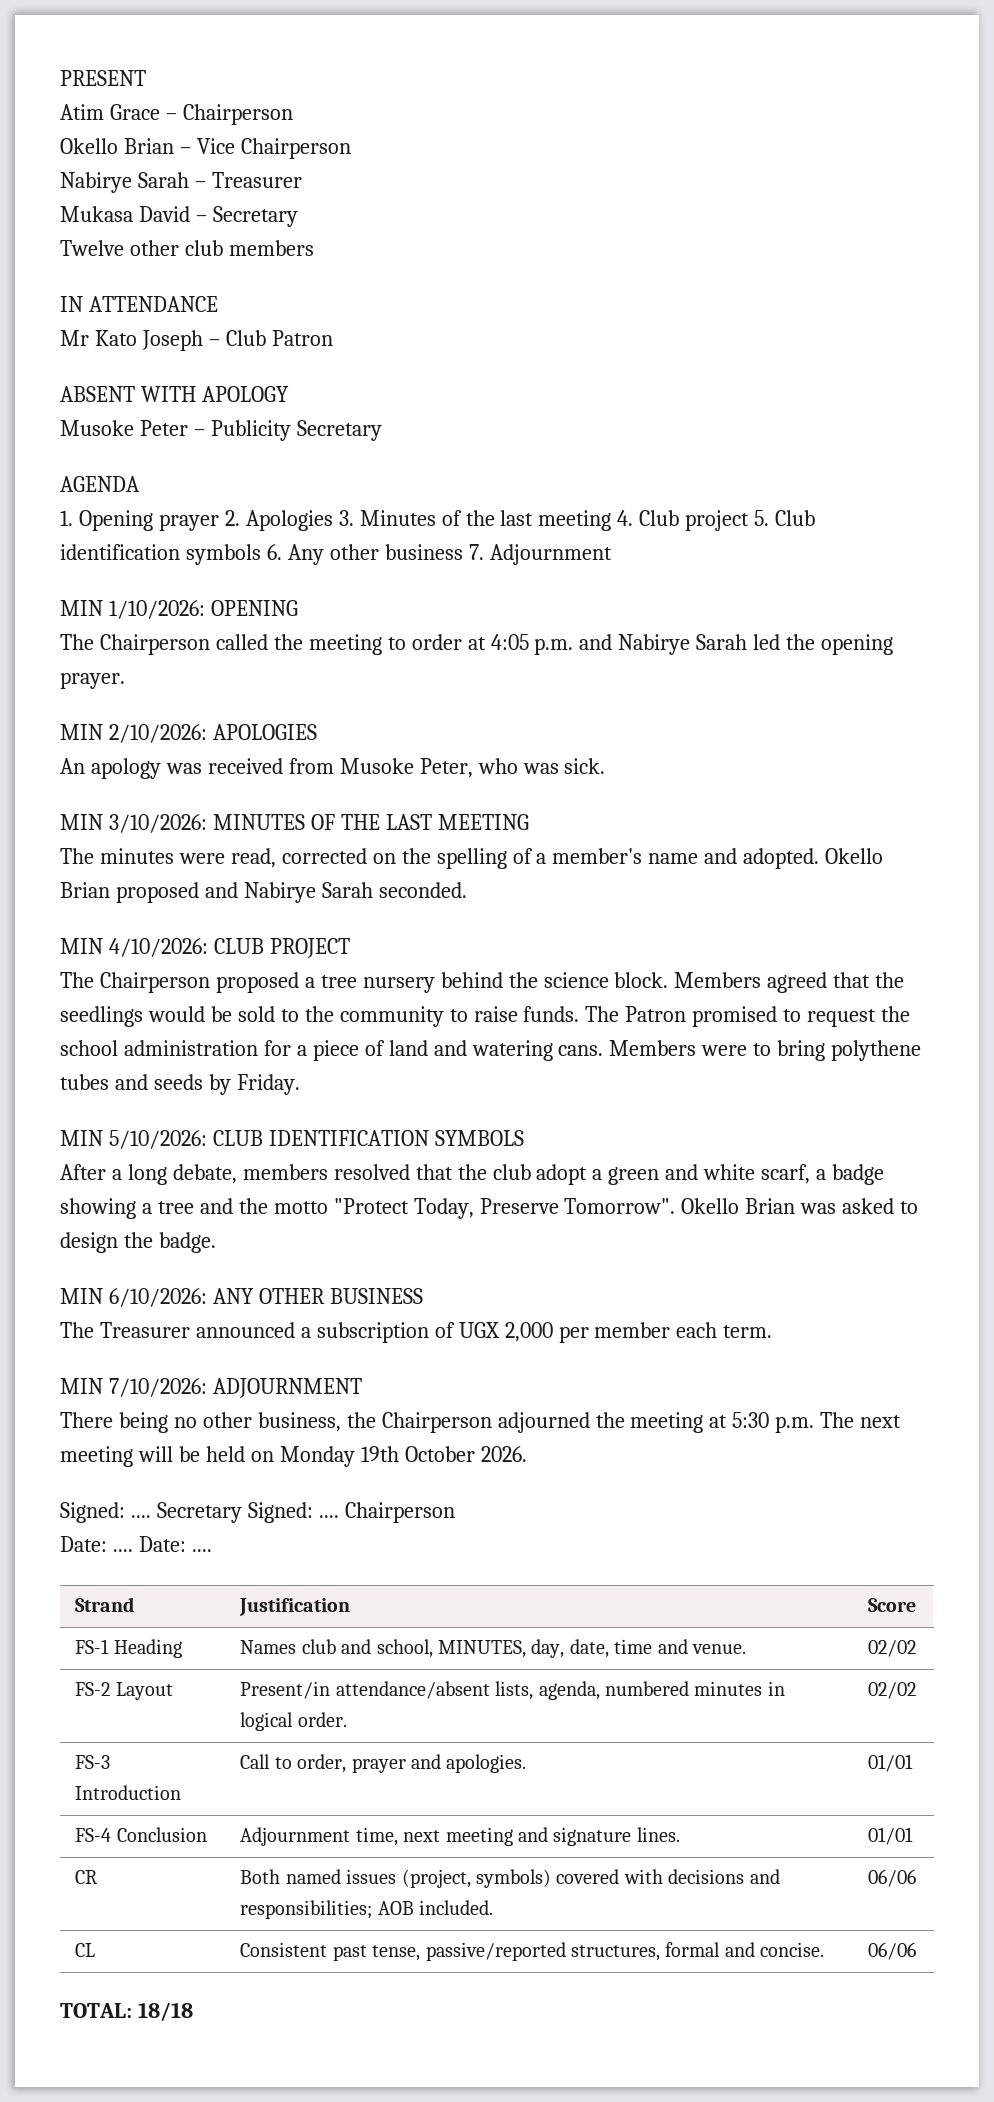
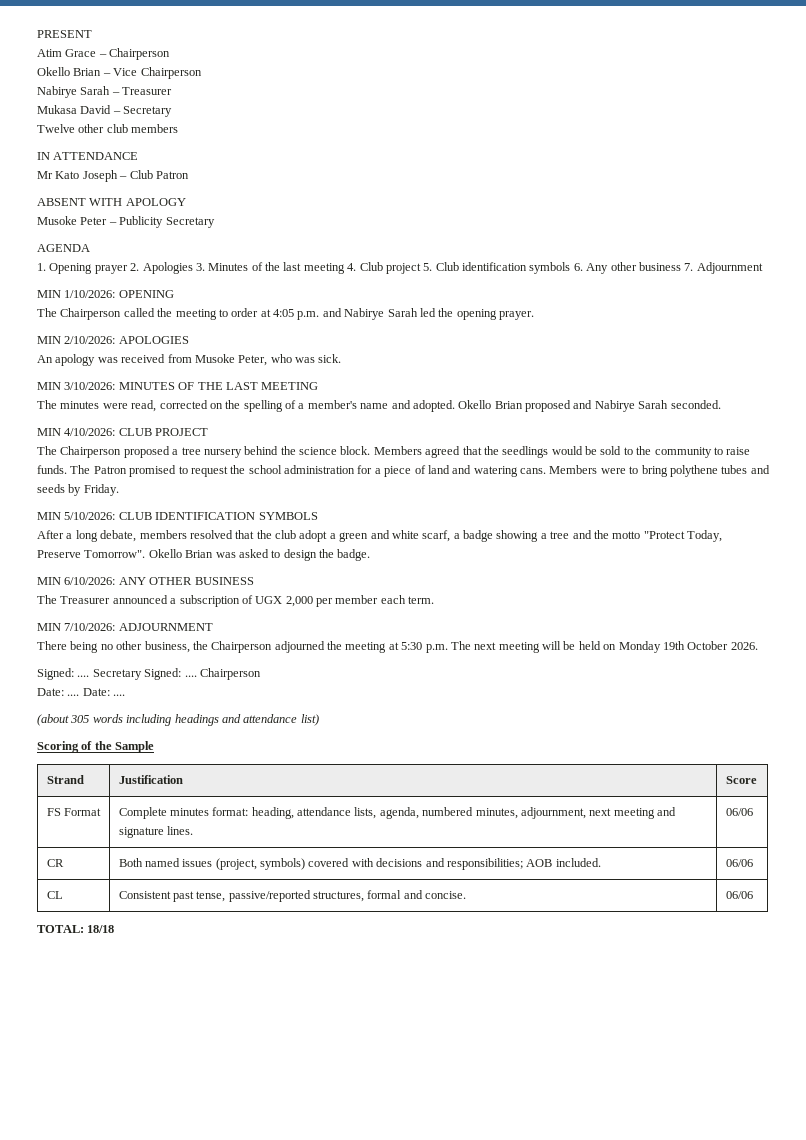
[75,1597,135,1612] [239,1598,351,1616] [868,1598,917,1612] [75,1639,182,1658] [240,1639,747,1658] [868,1640,917,1657] [75,1682,173,1700] [240,1681,785,1700] [240,1712,347,1731] [868,1682,917,1699] [75,1755,111,1769] [75,1785,182,1800] [240,1754,527,1773] [868,1754,914,1772] [75,1827,207,1842] [240,1827,398,1846] // Strand | Justification | Score // FS-1 Heading | Names club and school, MINUTES, day, date, time and venue. | 02/02 // FS-2 Layout | Present/in attendance/absent lists, agenda, numbered minutes in logical order. | 02/02 // FS-3 Introduction | Call to order, prayer and apologies. | 01/01 // FS-4 Conclusion | Adjournment time, -> [37,714,319,726] [37,741,155,753] [46,775,84,784] [118,775,183,784] [725,776,757,784] [46,808,101,816] [118,807,586,819] // (about 305 words including headings and attendance list) // Scoring of the Sample // Strand | Justification | Score // FS Format | Complete minutes format: heading, attendance lists, agenda, numbered minutes, adjournment,
[868,1827,914,1845] 01/01 -> [725,808,753,816] 06/06

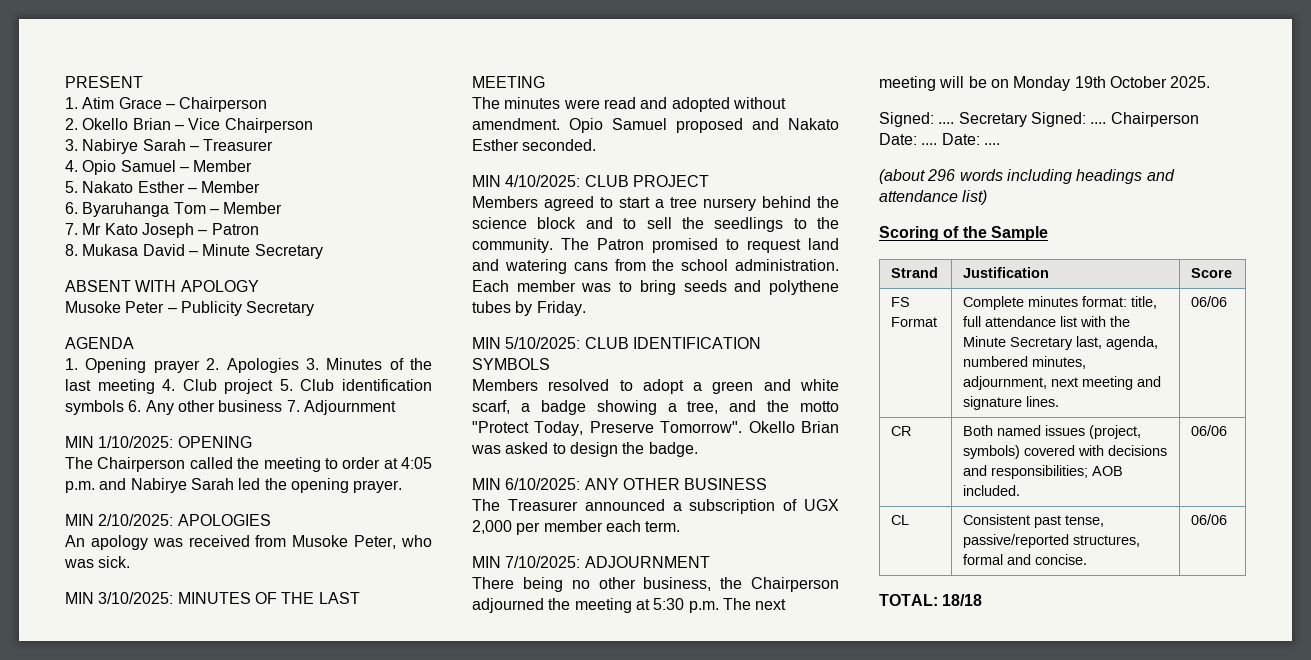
(92, 34) none -> [65,97,78,109] 1.
(171, 54) none -> [65,118,78,130] 2.
(202, 73) none -> [65,139,78,151] 3.
[37,105,173,117] [37,124,179,133] [37,152,139,160] Mukasa David – Secretary // Twelve other club members // IN ATTENDANCE // -> [65,160,253,175] [65,181,261,193] [65,202,283,217] [65,223,78,235] 4. Opio Samuel – Member // 5. Nakato Esther – Member // 6. Byaruhanga Tom – Member // 7.
[129,170,189,179] Club Patron -> [211,223,259,235] [65,244,323,259] Patron // 8. Mukasa David – Minute Secretary
[64,290,116,298] 1/10/2026: -> [98,436,174,448] 1/10/2025:
[64,336,116,344] 2/10/2026: -> [98,514,174,526] 2/10/2025:
[64,382,116,390] 3/10/2026: -> [98,592,174,604] 3/10/2025:
[131,400,669,412] read, corrected on the spelling of a member's name and adopted. Okello Brian proposed and Nabirye Sarah -> [603,97,786,112] [472,118,839,133] [472,139,519,151] read and adopted without amendment. Opio Samuel proposed and Nakato Esther
[64,428,116,436] 4/10/2026: -> [505,175,581,187] 4/10/2025:
[37,446,170,458] The Chairperson proposed -> [472,196,650,211] Members agreed to start
[340,446,751,458] [37,465,67,474] block. Members agreed that the seedlings would be sold to the community to raise funds. -> [537,217,839,232] [472,238,553,253] block and to sell the seedlings to the community.
[230,465,770,477] [37,484,65,493] the school administration for a piece of land and watering cans. Members were to bring polythene tubes and seeds -> [808,238,839,250] [472,259,839,274] [472,280,839,295] [472,301,511,313] land and watering cans from the school administration. Each member was to bring seeds and polythene tubes
[64,512,116,520] 5/10/2026: -> [505,337,581,349] 5/10/2025:
[37,530,296,542] After a long debate, members resolved that the club -> [472,379,633,391] Members resolved to
[550,531,570,539] tree -> [687,401,719,414] tree,
[64,577,116,585] 6/10/2026: -> [505,478,581,490] 6/10/2025:
[64,623,116,631] 7/10/2026: -> [505,556,581,568] 7/10/2025:
[578,641,601,650] held -> (987, 82) none
[730,642,758,650] 2026. -> [1170,76,1211,88] 2025.
[70,715,90,723] 305 -> [927,169,956,181] 296
[251,807,377,819] heading, attendance lists, -> [1130,296,1157,309] [962,316,1130,327] [962,336,1102,350] title, full attendance list with the Minute Secretary last,

